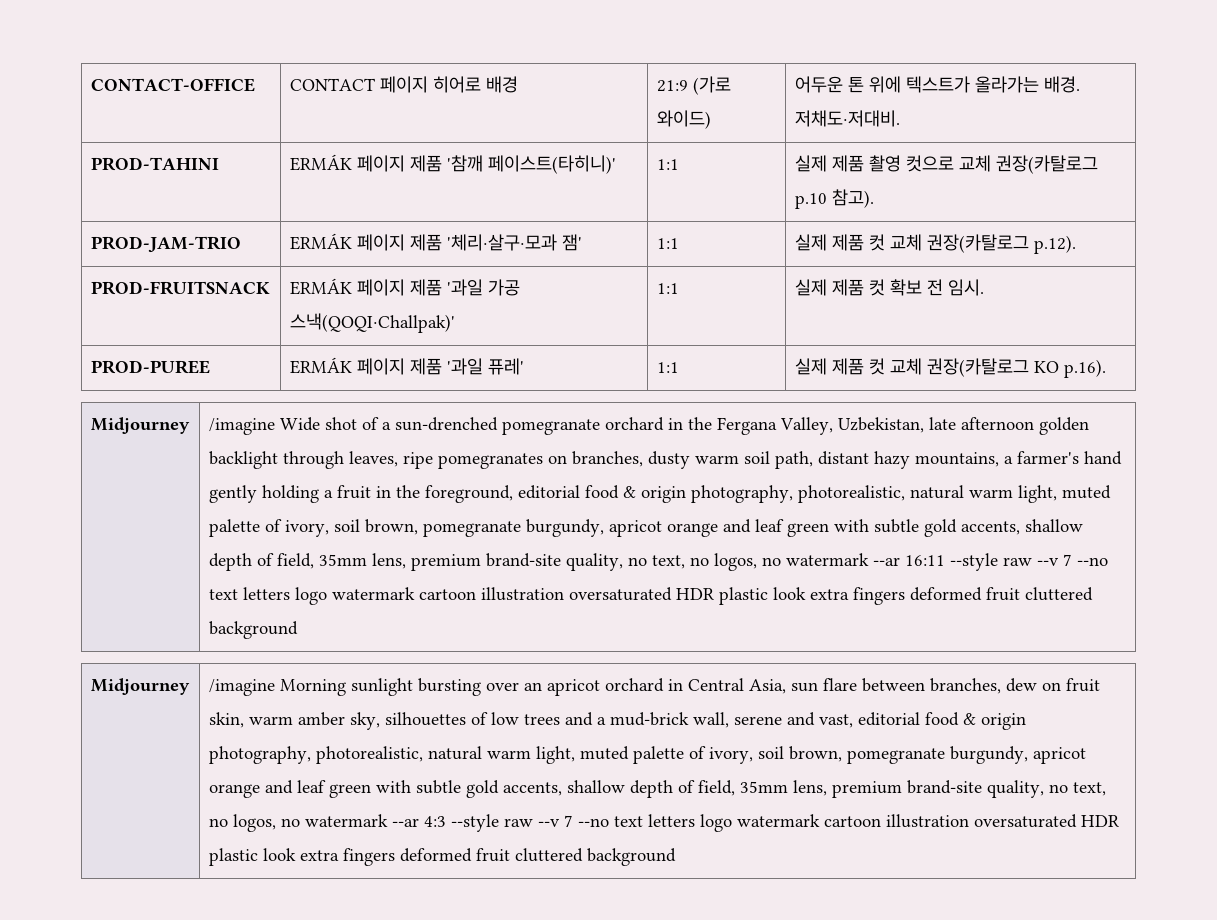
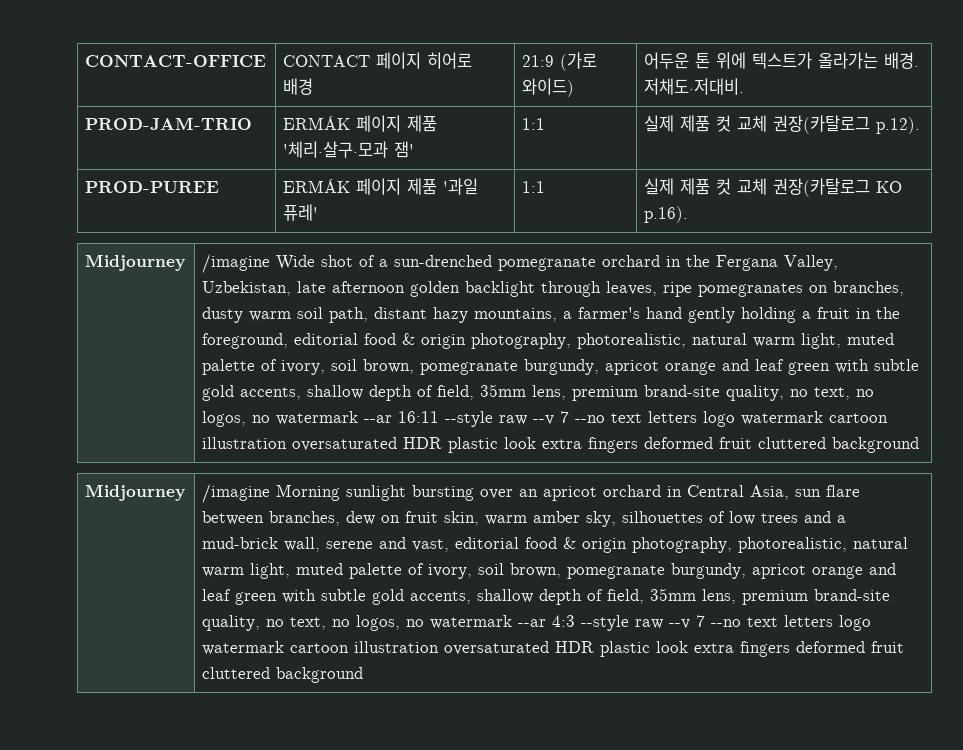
[90,157,219,171] [289,154,616,174] [656,159,679,170] [794,155,1098,174] [794,189,874,209] // PROD-TAHINI | ERMÁK 페이지 제품 '참깨 페이스트(타히니)' | 1:1 | 실제 제품 촬영 컷으로 교체 권장(카탈로그 p.10 참고). -> (745, 86) none
[90,281,270,295] [289,278,520,296] [289,313,455,333] [656,283,679,294] [794,279,984,296] // PROD-FRUITSNACK | ERMÁK 페이지 제품 '과일 가공 스낵(QOQI·Challpak)' | 1:1 | 실제 제품 컷 확보 전 임시. -> (921, 125) none

